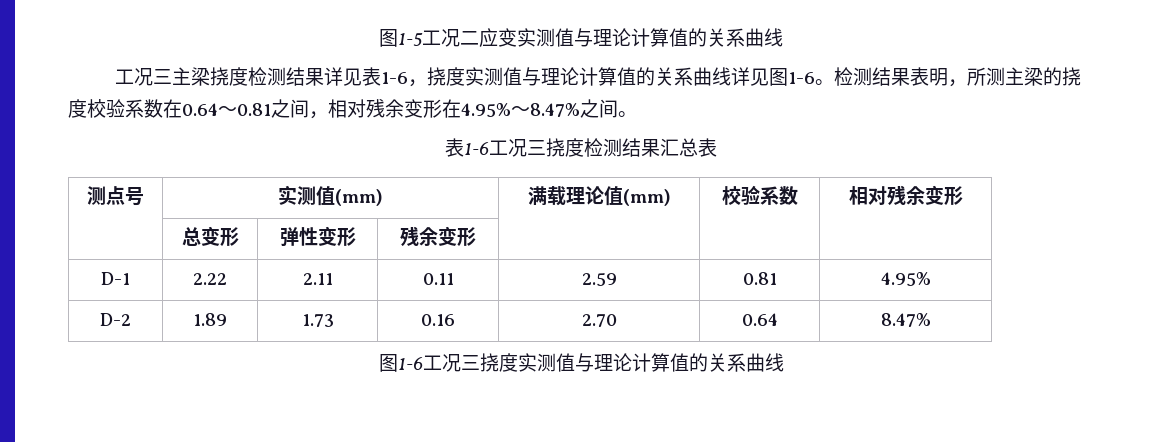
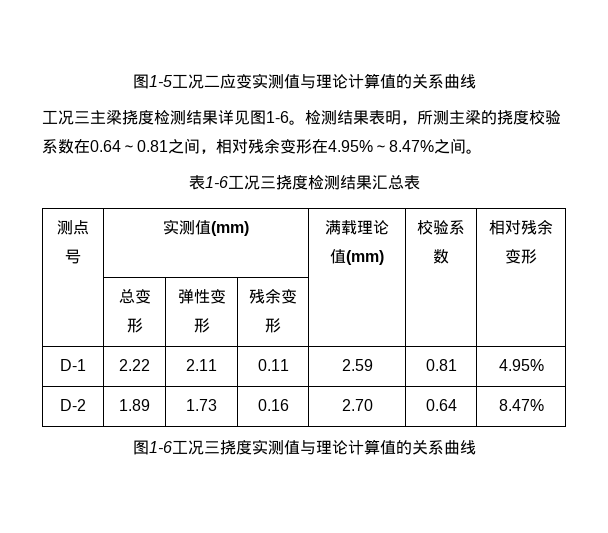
[362,67,770,87] 表1-6，挠度实测值与理论计算值的关系曲线详见 -> (250, 117) none

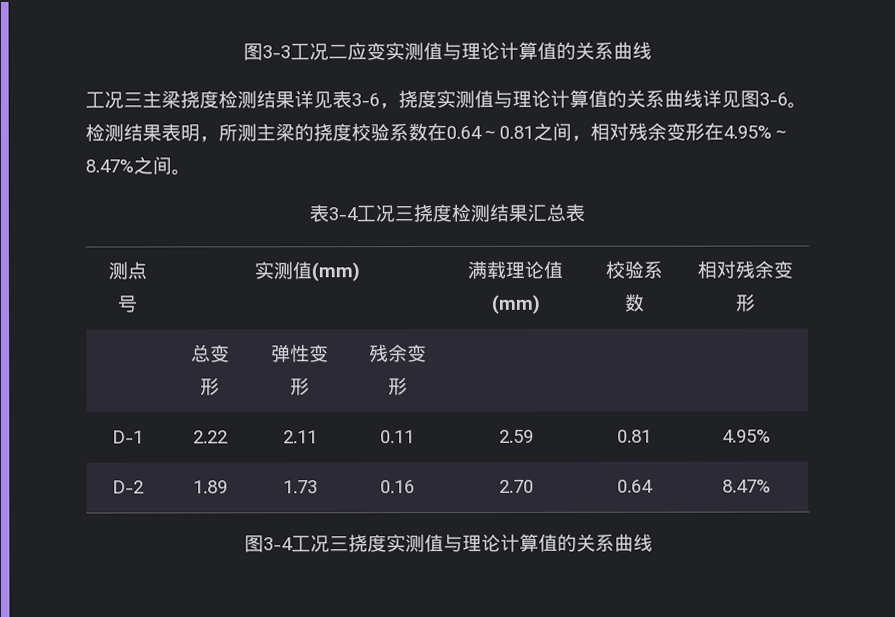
[132,74,172,89] 图1-5 -> [242,43,291,61] 图3-3
[250,110,289,125] 图1-6 -> [332,89,788,110] 表3-6，挠度实测值与理论计算值的关系曲线详见图3-6
[204,176,228,188] 1-6 -> [328,207,358,221] 3-4
[148,441,172,453] 1-6 -> [262,537,293,551] 3-4

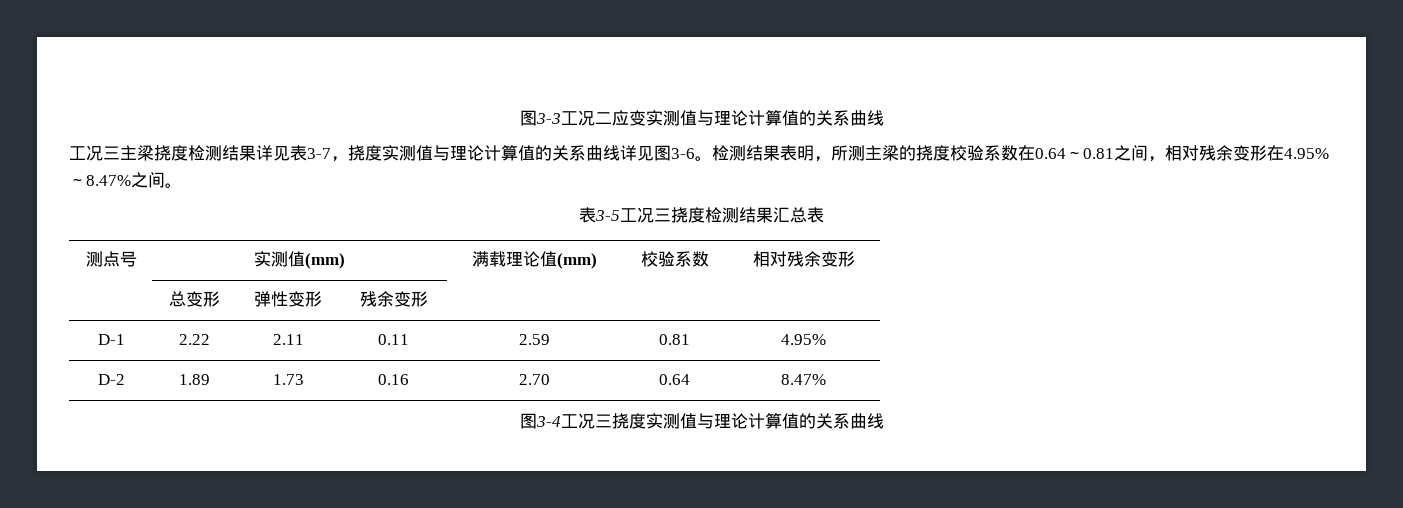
[351,93,380,107] 3-6 -> [307,148,331,159] 3-7
[328,207,358,221] 3-4 -> [595,210,620,221] 3-5

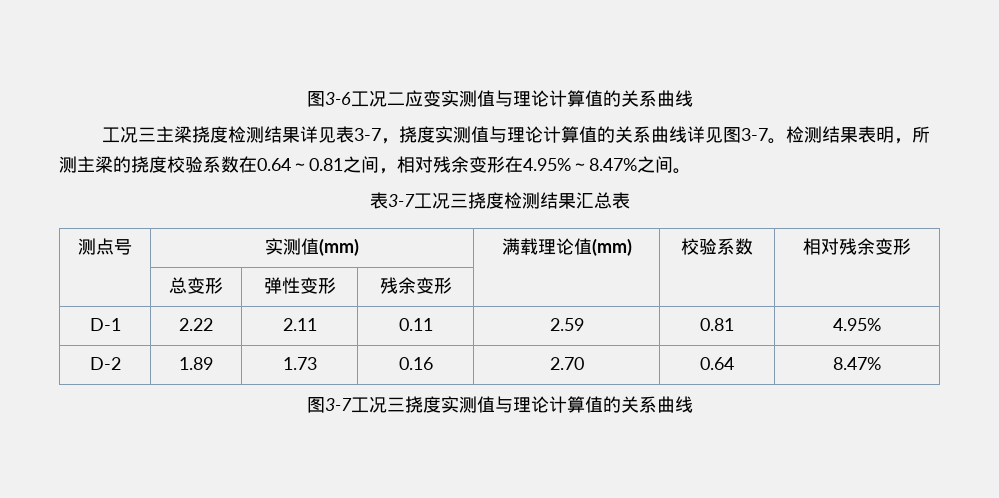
[519,110,561,126] 图3-3 -> [306,91,351,107] 图3-6
[671,148,695,159] 3-6 -> [741,128,769,141] 3-7
[595,210,620,221] 3-5 -> [387,194,415,207] 3-7
[535,416,561,427] 3-4 -> [324,398,352,411] 3-7

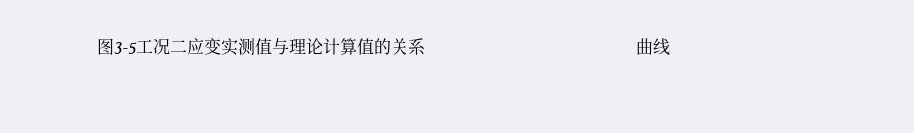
[306,91,351,107] 图3-6 -> [97,38,137,55] 图3-5
[102,126,931,144] [59,156,691,174] [369,192,630,209] [78,238,132,255] [265,238,359,256] [501,238,632,256] [681,238,753,255] [803,238,911,255] [169,277,223,294] [263,277,336,294] [379,277,452,294] [89,318,121,331] [179,318,213,331] [282,318,317,331] [398,318,433,331] [549,318,584,331] [700,318,734,331] [833,318,881,331] [89,357,121,370] [179,357,213,370] [282,357,317,370] [398,357,433,370] [549,357,584,370] [700,357,734,370] [833,357,881,370] [306,396,693,413] // 工况三主梁挠度检测结果详见表3-7，挠度实测值与理论计算值的关系曲线详见图3-7。检测结果表明，所测主梁的挠度校验系数在0.64～0.81之间，相对残余变形在4.95%～8.47%之间。 // 表3-7工况三挠度检测结果汇总表 // 测点号 | 实测值(mm) | 满载理论值(mm) | 校验系数 | 相对残余变形 // | 总变形 | 弹性变形 | 残余变形 | | | // D-1 | 2.22 | 2.11 | 0.11 | 2.59 | 0.81 | 4.95% // D-2 | 1.89 | 1.73 | 0.16 | 2.70 | 0.64 | 8.47% // 图3-7工况三挠度实测值与理论计算值的关系曲线 -> (670, 47) none

